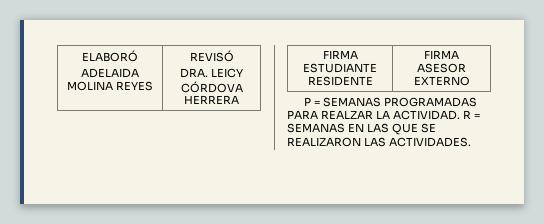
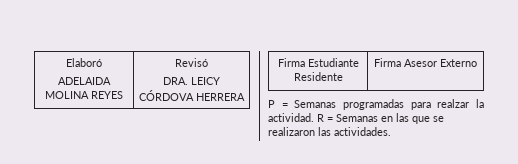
[82,50,138,62] ELABORÓ -> [66,58,102,67] Elaboró
[189,50,234,62] REVISÓ -> [175,58,208,67] Revisó
[322,50,358,59] [303,63,377,73] [307,76,373,86] [424,50,459,59] [417,63,466,73] [413,76,470,86] [303,97,477,107] [287,110,480,120] [287,123,436,135] [287,137,471,147] FIRMA ESTUDIANTE RESIDENTE | FIRMA ASESOR EXTERNO // P = SEMANAS PROGRAMADAS PARA REALZAR LA ACTIVIDAD. R = SEMANAS EN LAS QUE SE REALIZARON LAS ACTIVIDADES. -> [277,58,359,67] [293,72,343,81] [374,58,477,67] [268,99,484,110] [268,113,444,124] [268,127,391,136] Firma Estudiante Residente | Firma Asesor Externo // P = Semanas programadas para realzar la actividad. R = Semanas en las que se realizaron las actividades.

